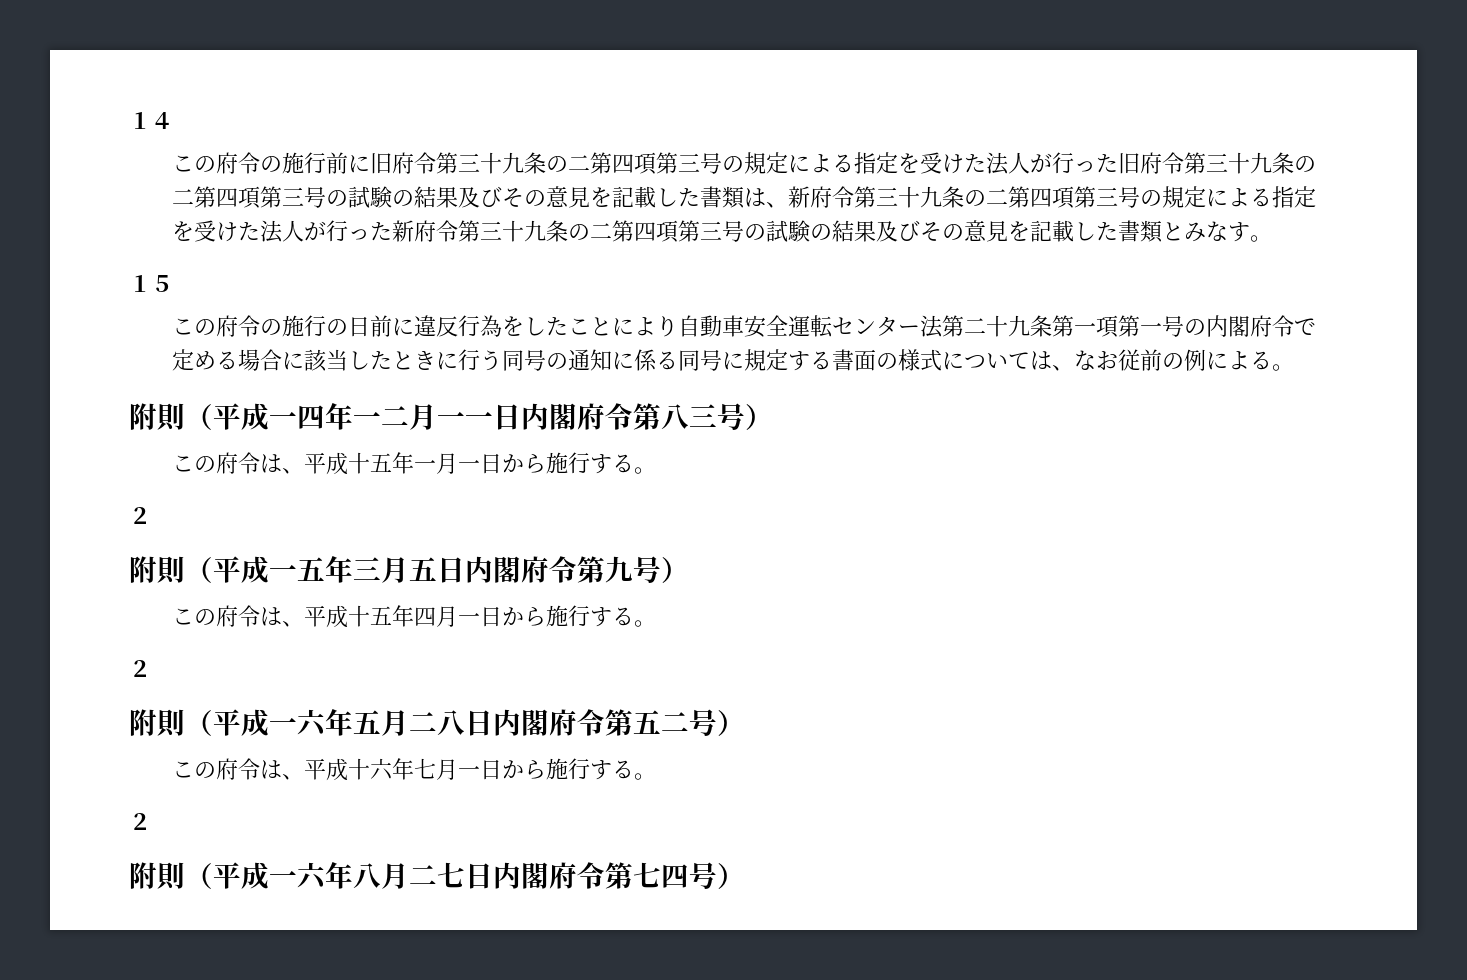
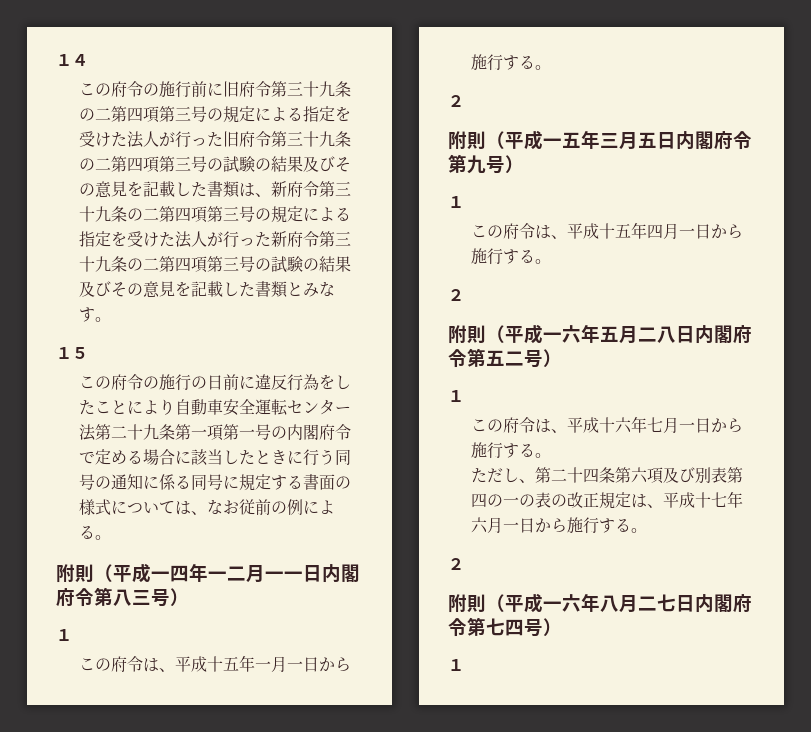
(773, 417) none -> [56,629,72,641] // １
(689, 570) none -> [448,196,464,208] // １
(745, 723) none -> [448,390,464,402] // １
(657, 776) none -> [470,467,743,484] [470,491,743,509] [470,517,647,534] // ただし、第二十四条第六項及び別表第四の一の表の改正規定は、平成十七年六月一日から施行する。
(745, 876) none -> [448,659,464,671] // １

